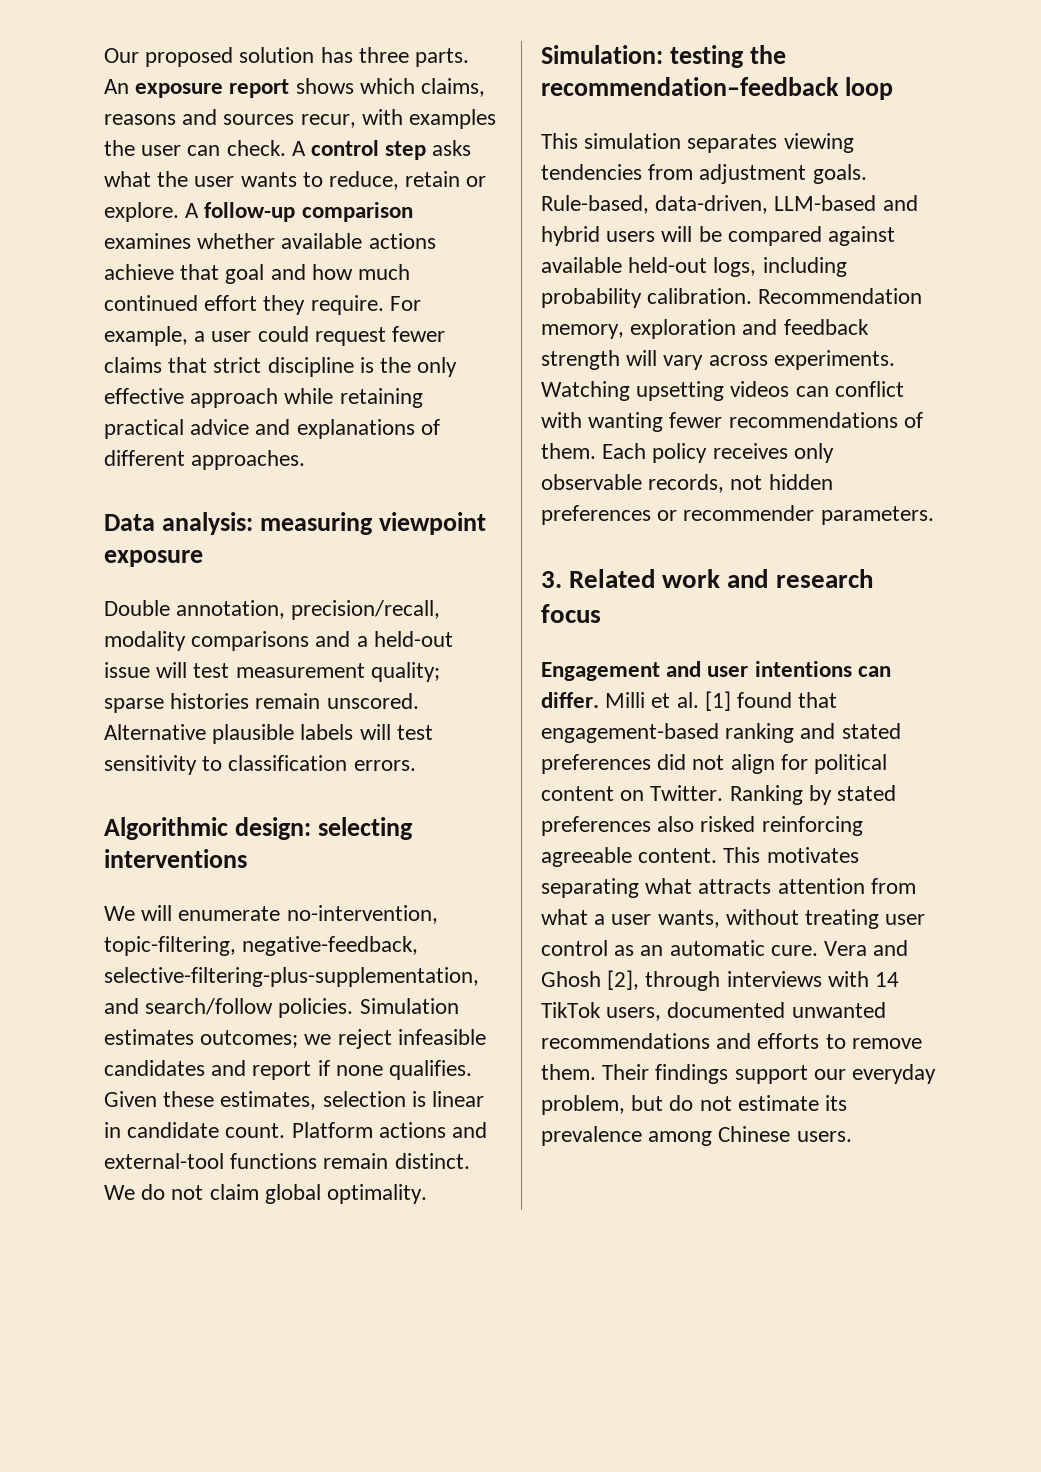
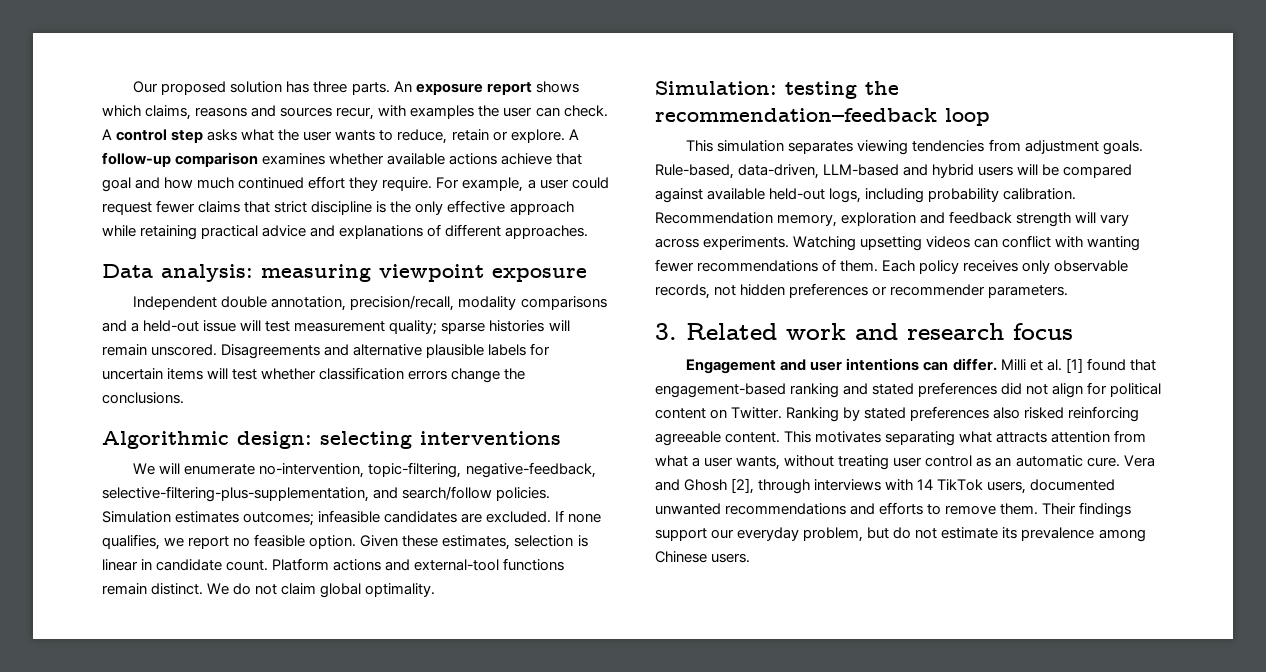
[104,600,170,616] Double -> [133,296,268,310] Independent double
(250, 701) none -> [548,320,570,331] will
[104,724,433,744] [104,755,416,775] Alternative plausible labels will test sensitivity to classification errors. -> [221,343,551,359] [102,367,526,383] [102,392,184,404] Disagreements and alternative plausible labels for uncertain items will test whether classification errors change the conclusions.
[304,1029,486,1049] [104,1060,473,1080] we reject infeasible candidates and report if none qualifies. -> [318,510,602,523] [102,534,357,550] infeasible candidates are excluded. If none qualifies, we report no feasible option.

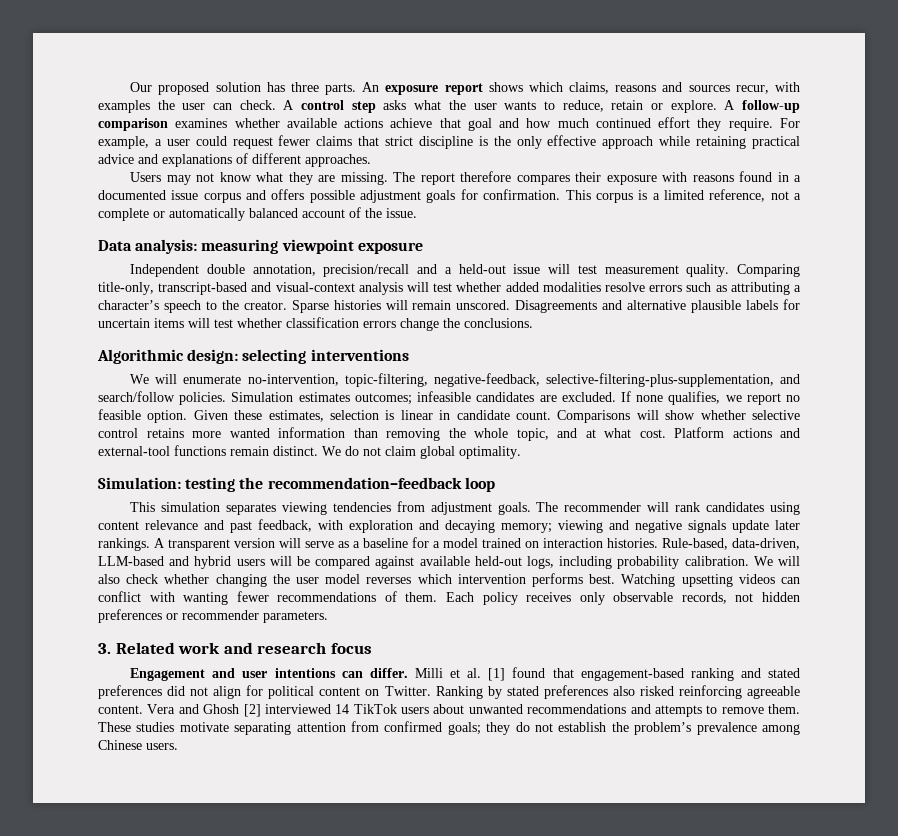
(589, 232) none -> [130,171,801,185] [98,189,802,203] [98,207,417,221] // Users may not know what they are missing. The report therefore compares their exposure with reasons found in a documented issue corpus and offers possible adjustment goals for confirmation. This corpus is a limited reference, not a complete or automatically balanced account of the issue.
[350,295,607,311] precision/recall, modality comparisons -> [323,264,410,277] precision/recall
[389,320,486,335] quality; sparse -> [686,264,800,277] [98,282,802,295] [98,300,329,313] quality. Comparing title-only, transcript-based and visual-context analysis will test whether added modalities resolve errors such as attributing a character’s speech to the creator. Sparse
(269, 565) none -> [557,410,800,423] [98,427,666,441] Comparisons will show whether selective control retains more wanted information than removing the whole topic, and at what cost.
(1143, 147) none -> [536,502,800,515] [98,519,800,533] [98,537,658,551] The recommender will rank candidates using content relevance and past feedback, with exploration and decaying memory; viewing and negative signals update later rankings. A transparent version will serve as a baseline for a model trained on interaction histories.
[655,211,1130,227] [655,236,790,250] Recommendation memory, exploration and feedback strength will vary across experiments. -> [753,556,800,566] [98,573,616,587] We will also check whether changing the user model reverses which intervention performs best.
[784,430,1147,446] [655,455,1155,470] [655,478,1116,494] This motivates separating what attracts attention from what a user wants, without treating user control as an automatic cure. Vera and Ghosh [2], through interviews with 14 TikTok users, documented -> [147,704,465,717] Vera and Ghosh [2] interviewed 14 TikTok users about
[879,502,924,515] efforts -> [654,705,702,717] attempts
[1042,502,1132,518] [655,527,1018,542] Their findings support our everyday problem, but do not estimate its -> [98,721,692,735] These studies motivate separating attention from confirmed goals; they do not establish the problem’s

